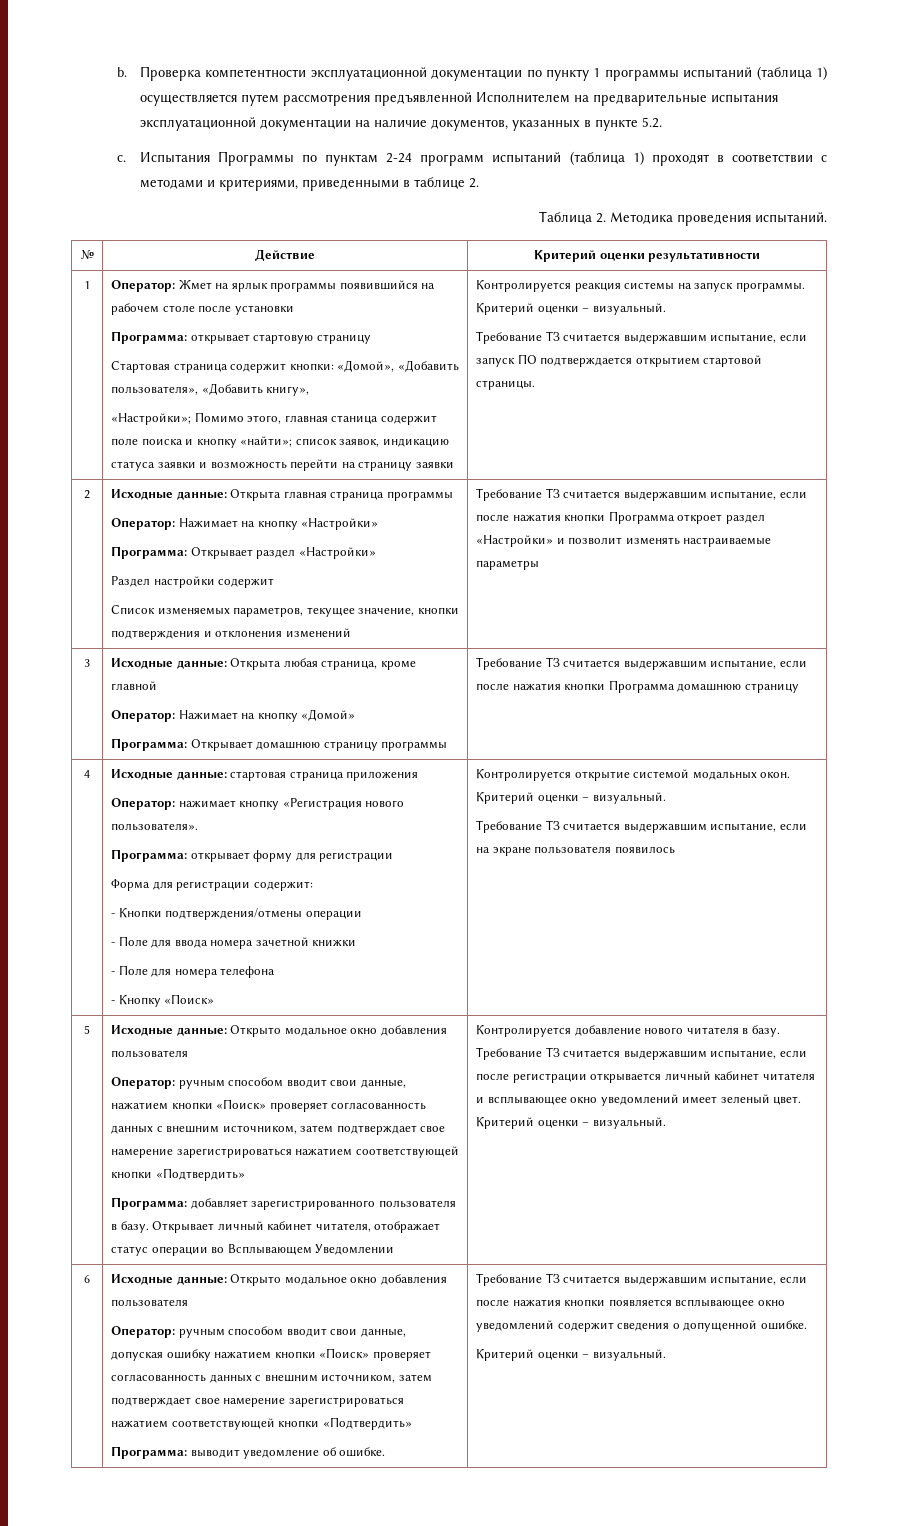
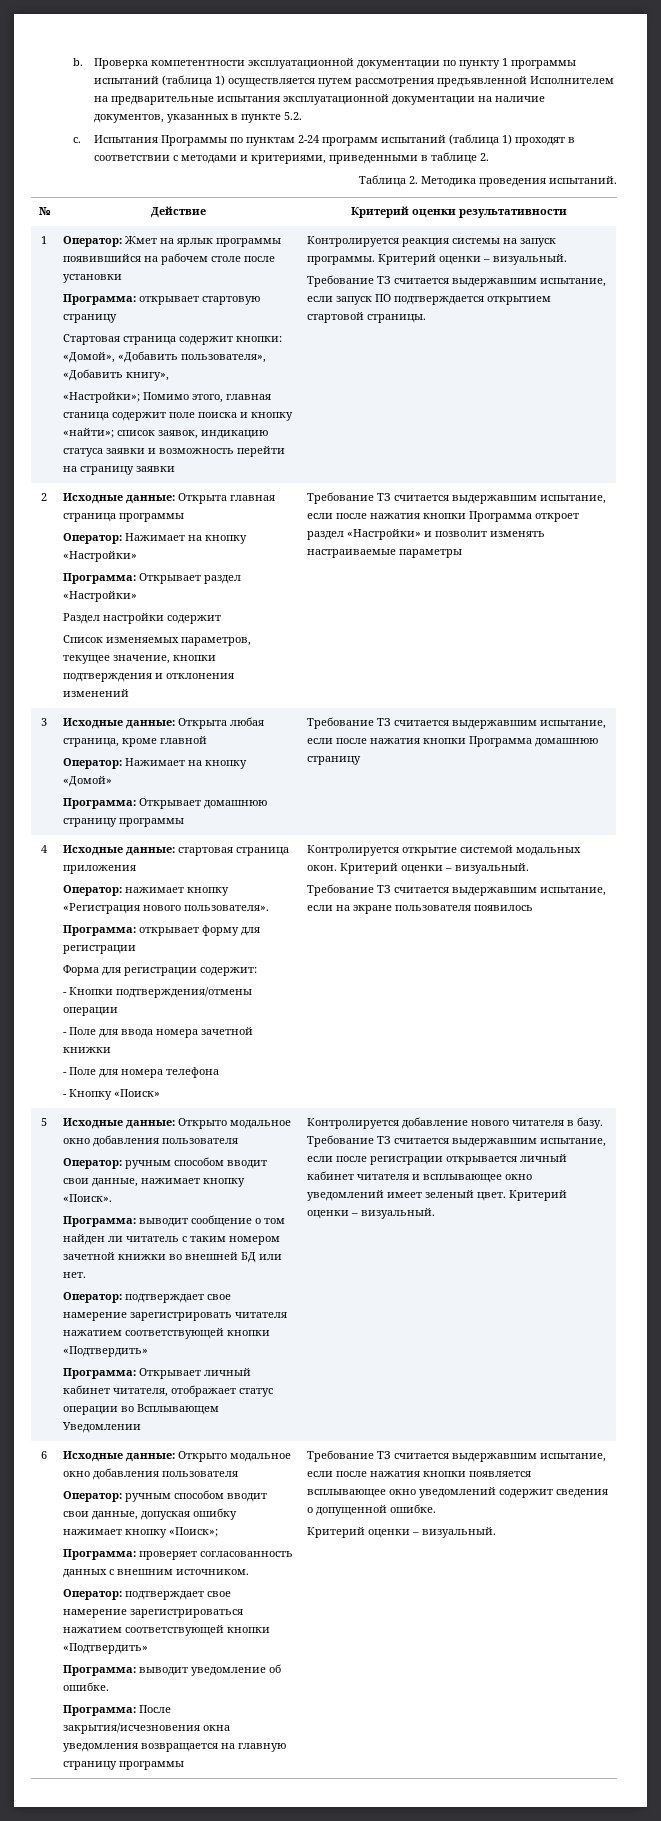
[111,1099,427,1112] [111,1125,446,1135] [111,1146,459,1158] [111,1168,245,1181] [111,1197,456,1210] [111,1221,149,1233] нажатием кнопки «Поиск» проверяет согласованность данных с внешним источником, затем подтверждает свое намерение зарегистрироваться нажатием соответствующей кнопки «Подтвердить» // Программа: добавляет зарегистрированного пользователя в базу. -> [140,1178,245,1187] [62,1194,112,1202] [62,1215,285,1227] [62,1234,280,1245] [62,1252,282,1263] [62,1272,86,1278] [62,1292,231,1303] [62,1312,287,1321] [62,1328,270,1339] [62,1346,148,1357] [62,1368,136,1379] нажимает кнопку «Поиск». // Программа: выводит сообщение о том найден ли читатель с таким номером зачетной книжки во внешней БД или нет. // Оператор: подтверждает свое намерение зарегистрировать читателя нажатием соответствующей кнопки «Подтвердить» // Программа:
[214,1348,431,1361] [111,1374,432,1383] нажатием кнопки «Поиск» проверяет согласованность данных с внешним источником, затем -> [62,1527,218,1538] [62,1549,293,1560] [62,1569,249,1578] [62,1589,122,1600] нажимает кнопку «Поиск»; // Программа: проверяет согласованность данных с внешним источником. // Оператор:
(386, 1452) none -> [62,1705,171,1716] [62,1723,230,1734] [62,1743,286,1752] [62,1761,184,1770] // Программа: После закрытия/исчезновения окна уведомления возвращается на главную страницу программы

